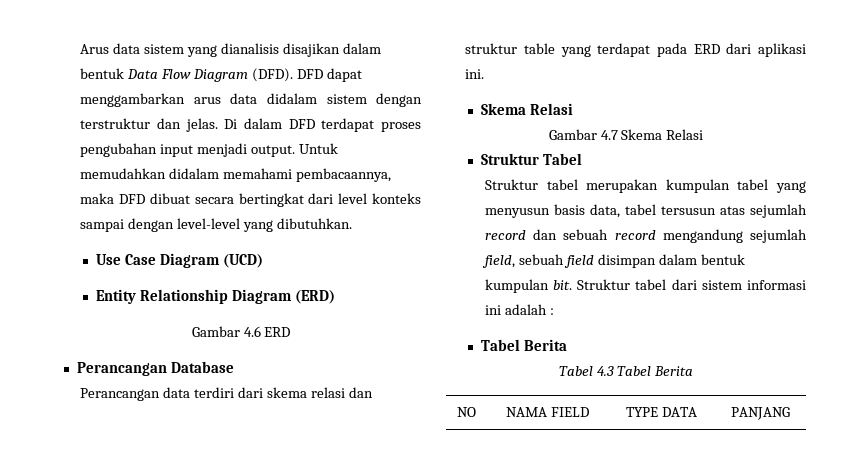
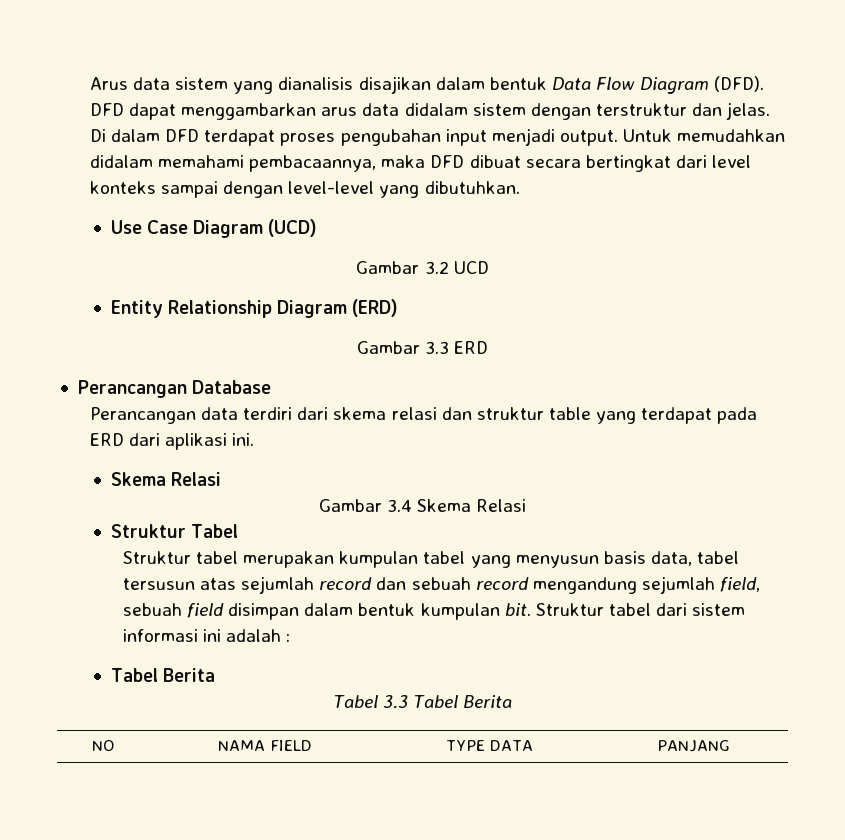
(264, 261) none -> [356,261,489,274] // Gambar 3.2 UCD
[243,326,261,337] 4.6 -> [425,341,449,354] 3.3
[600,130,618,140] 4.7 -> [386,499,412,512] 3.4
[596,366,614,376] 4.3 -> [382,695,408,709] 3.3

